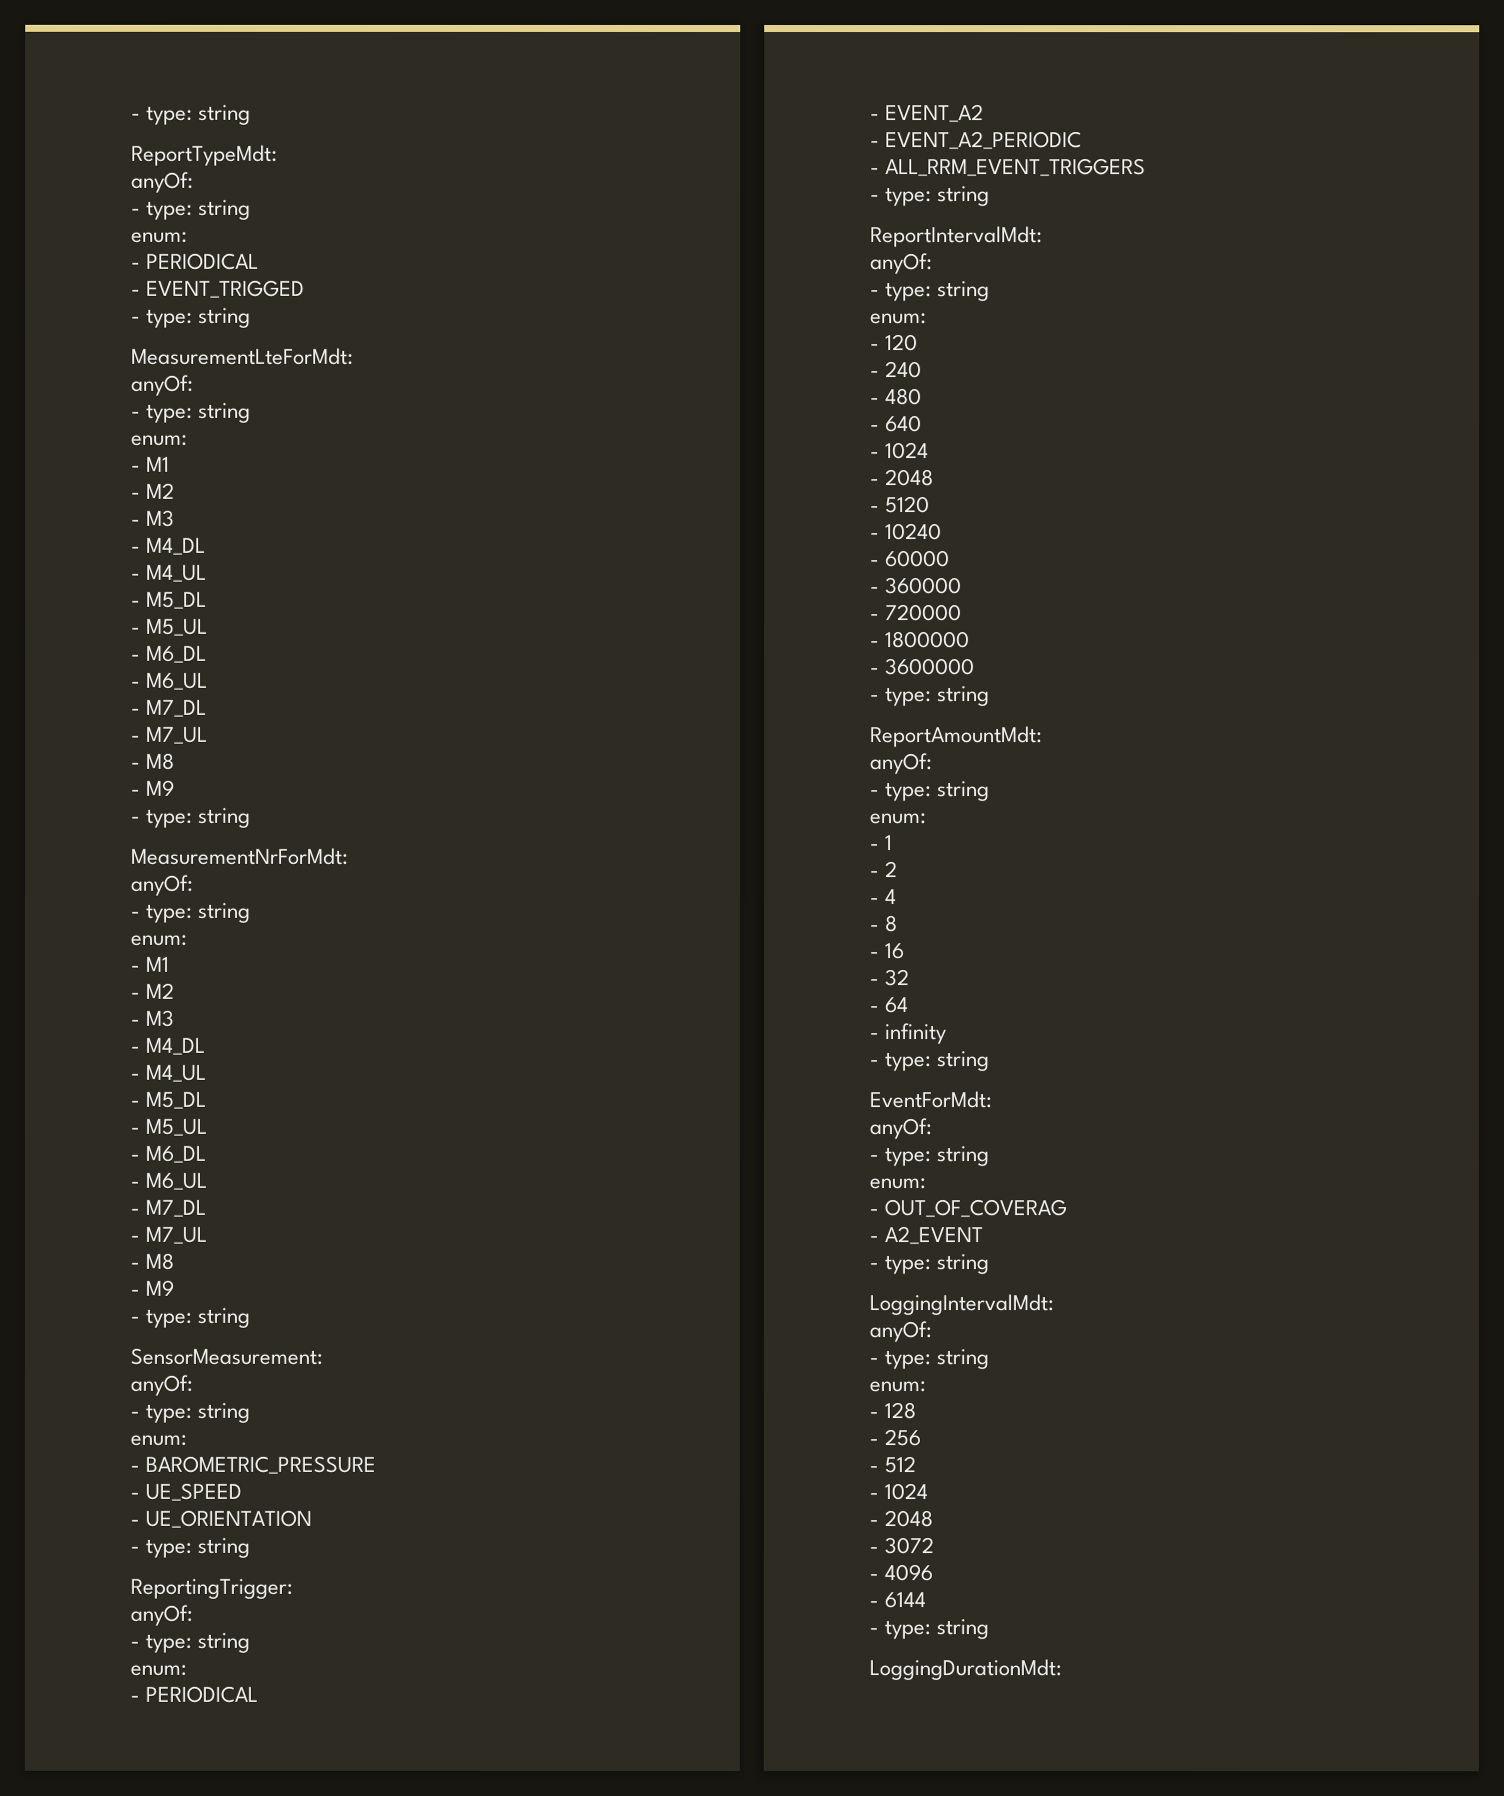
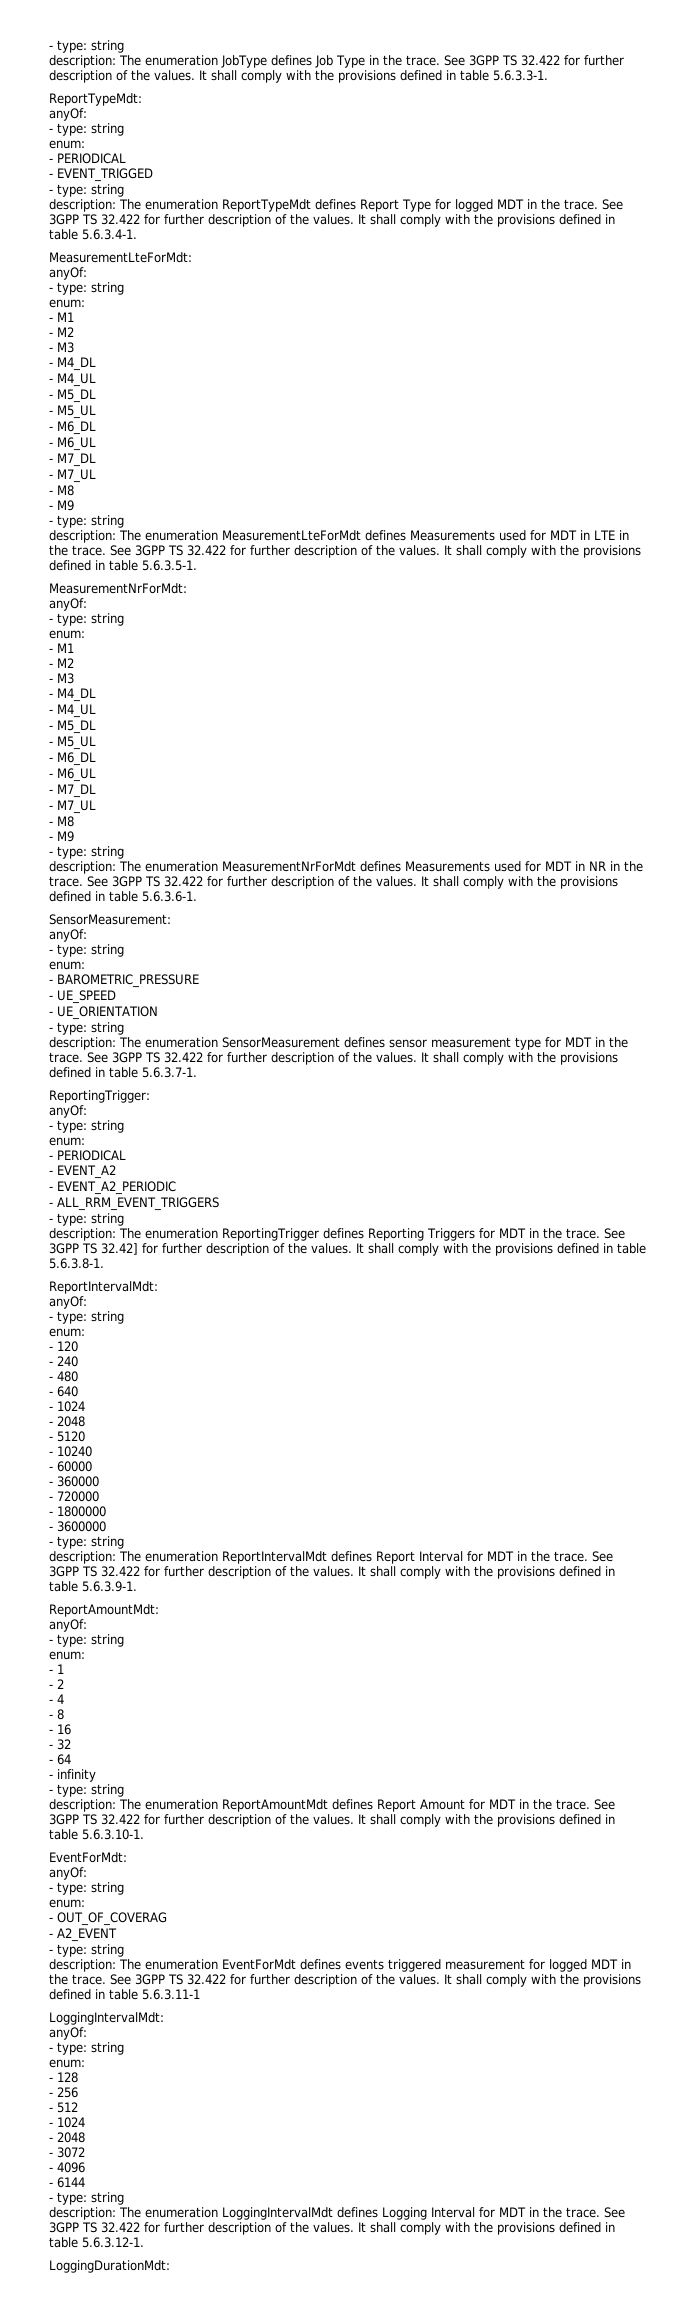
[131,104,252,125] - type: string -> [49,40,124,53] [49,55,624,68] [49,70,548,83] - type: string // description: The enumeration JobType defines Job Type in the trace. See 3GPP TS 32.422 for further description of the values. It shall comply with the provisions defined in table 5.6.3.3-1.
(252, 317) none -> [49,199,623,212] [49,214,615,227] [49,229,137,240] // description: The enumeration ReportTypeMdt defines Report Type for logged MDT in the trace. See 3GPP TS 32.422 for further description of the values. It shall comply with the provisions defined in table 5.6.3.4-1.
(252, 817) none -> [49,530,629,543] [49,545,641,558] [49,560,197,571] // description: The enumeration MeasurementLteForMdt defines Measurements used for MDT in LTE in the trace. See 3GPP TS 32.422 for further description of the values. It shall comply with the provisions defined in table 5.6.3.5-1.
(251, 1317) none -> [49,861,643,874] [49,876,618,889] [49,891,197,902] // description: The enumeration MeasurementNrForMdt defines Measurements used for MDT in NR in the trace. See 3GPP TS 32.422 for further description of the values. It shall comply with the provisions defined in table 5.6.3.6-1.
(251, 1547) none -> [49,1037,628,1050] [49,1052,618,1065] [49,1067,197,1078] // description: The enumeration SensorMeasurement defines sensor measurement type for MDT in the trace. See 3GPP TS 32.422 for further description of the values. It shall comply with the provisions defined in table 5.6.3.7-1.
(991, 196) none -> [49,1228,625,1241] [49,1243,646,1256] [49,1258,104,1269] // description: The enumeration ReportingTrigger defines Reporting Triggers for MDT in the trace. See 3GPP TS 32.42] for further description of the values. It shall comply with the provisions defined in table 5.6.3.8-1.
(991, 696) none -> [49,1551,613,1564] [49,1566,615,1579] [49,1581,137,1592] // description: The enumeration ReportIntervalMdt defines Report Interval for MDT in the trace. See 3GPP TS 32.422 for further description of the values. It shall comply with the provisions defined in table 5.6.3.9-1.
(990, 1061) none -> [49,1799,615,1812] [49,1814,615,1827] [49,1829,144,1840] // description: The enumeration ReportAmountMdt defines Report Amount for MDT in the trace. See 3GPP TS 32.422 for further description of the values. It shall comply with the provisions defined in table 5.6.3.10-1.
(990, 1264) none -> [49,1959,631,1972] [49,1974,641,1987] [49,1989,200,2000] // description: The enumeration EventForMdt defines events triggered measurement for logged MDT in the trace. See 3GPP TS 32.422 for further description of the values. It shall comply with the provisions defined in table 5.6.3.11-1
(990, 1629) none -> [49,2207,625,2220] [49,2222,615,2235] [49,2237,144,2248] // description: The enumeration LoggingIntervalMdt defines Logging Interval for MDT in the trace. See 3GPP TS 32.422 for further description of the values. It shall comply with the provisions defined in table 5.6.3.12-1.

